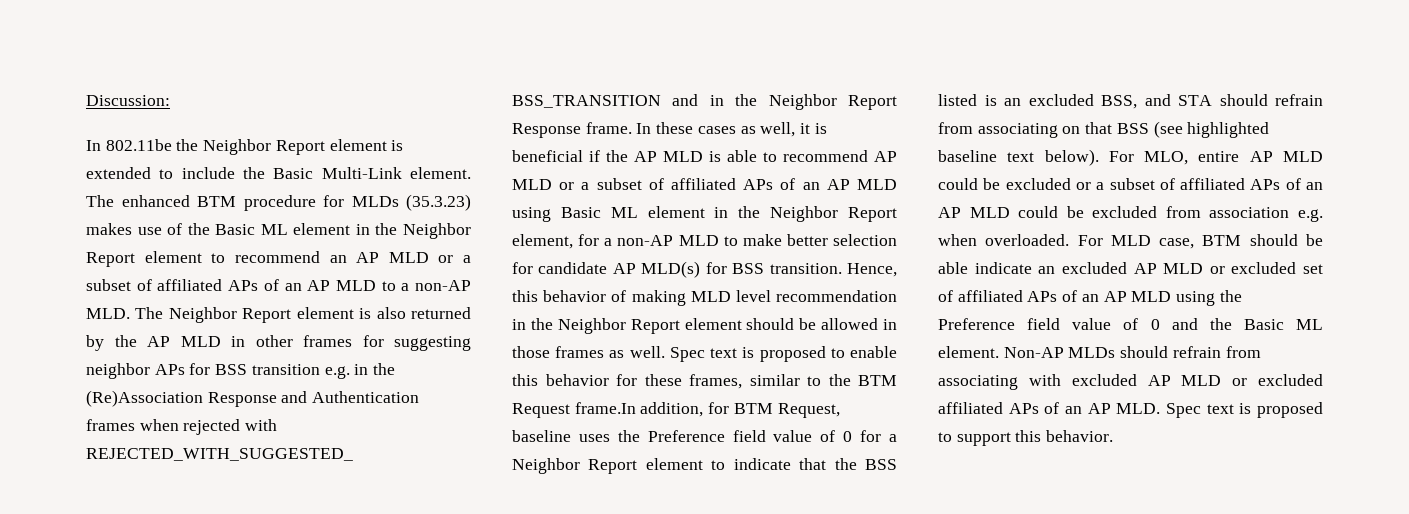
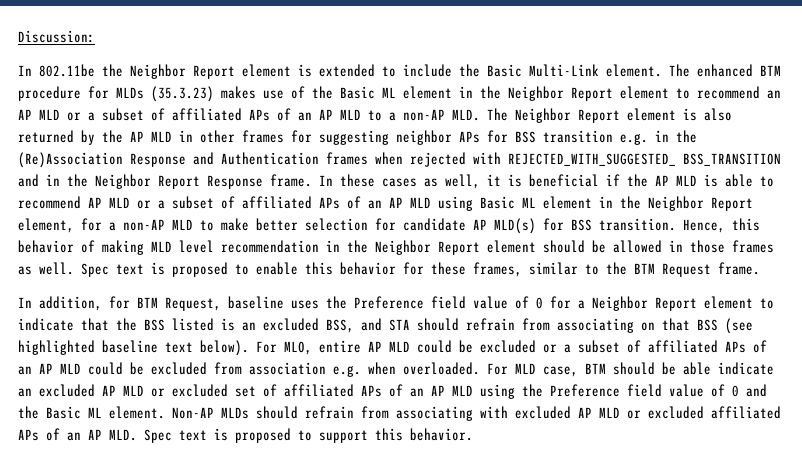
[574,402,636,414] frame.In -> [718,262,760,275] [18,297,32,308] frame. // In

